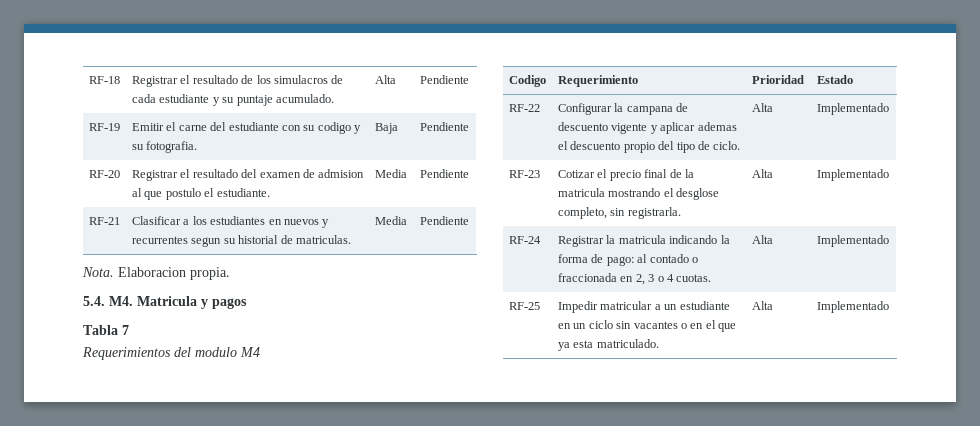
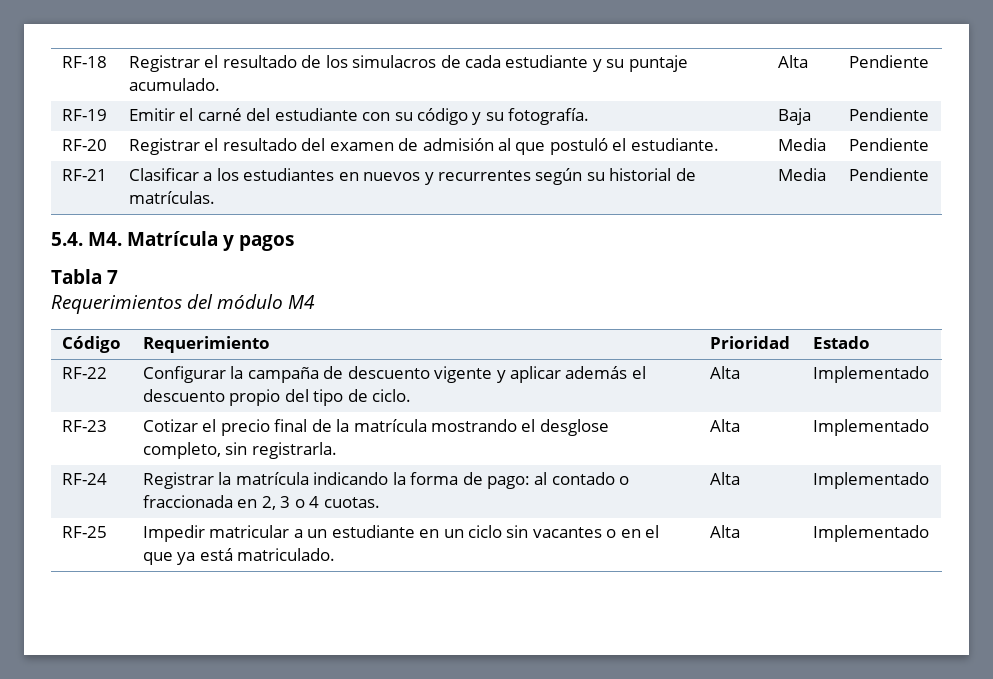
[178,125,207,131] carne -> [197,108,242,121] carné
[317,122,361,134] [131,141,198,153] codigo y su fotografia. -> [416,108,590,125] código y su fotografía.
[318,169,365,178] admision -> [422,138,494,151] admisión
[165,188,201,200] postulo -> [549,138,608,155] postuló
[191,237,222,247] segun -> [535,168,583,185] según
[295,235,351,244] [374,216,407,225] [419,216,469,225] [82,267,230,280] matriculas. | Media | Pendiente // Nota. Elaboracion propia. -> [128,191,215,204] [777,168,826,181] [848,168,929,181] matrículas. | Media | Pendiente
[137,296,197,306] Matricula -> [127,231,218,246] Matrícula
[195,347,237,357] modulo -> [217,294,283,309] módulo
[508,75,546,87] Codigo -> [61,336,121,353] Código
[626,106,673,115] campana -> [247,367,319,383] campaña
[697,122,737,131] ademas -> [565,366,628,379] además
[557,188,605,197] matricula -> [353,419,427,432] matrícula
[618,235,666,244] matricula -> [235,472,309,485] matrícula
[573,340,594,348] esta -> [199,548,233,561] está

